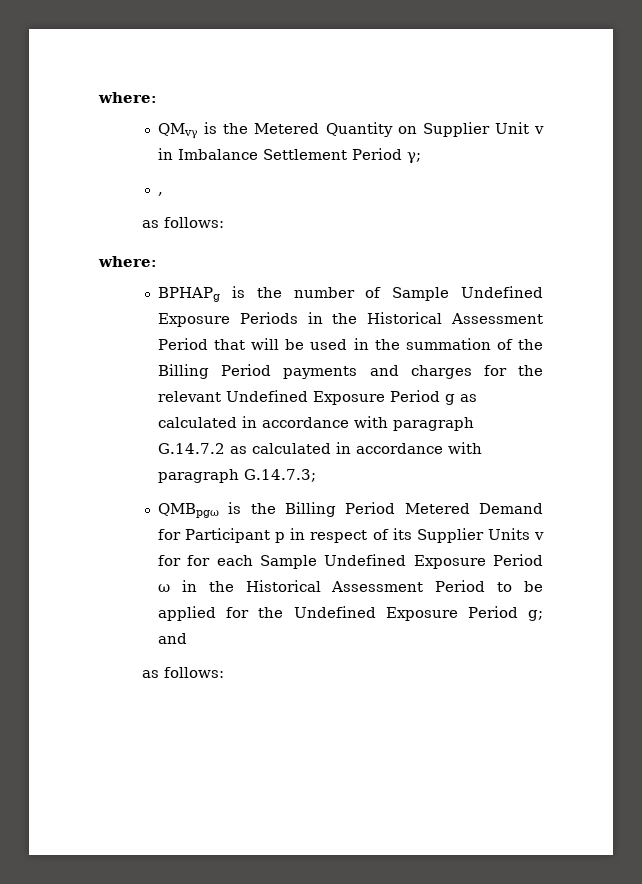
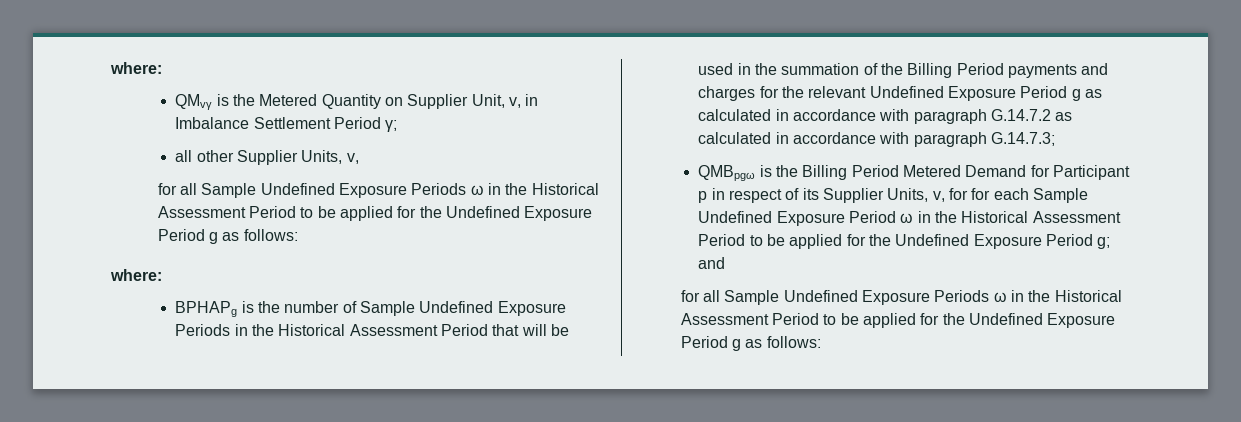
[494,122,544,134] Unit v -> [471,94,521,108] Unit, v,
[158,192,164,196] , // -> [175,150,359,165] [157,183,599,198] [157,206,593,221] [157,229,219,244] all other Supplier Units, v, // for all Sample Undefined Exposure Periods ω in the Historical Assessment Period to be applied for the Undefined Exposure Period g
[487,528,544,540] Units v -> [887,188,945,202] Units, v,
(188, 638) none -> [680,290,1122,305] [680,313,1116,328] [680,336,742,351] for all Sample Undefined Exposure Periods ω in the Historical Assessment Period to be applied for the Undefined Exposure Period g

